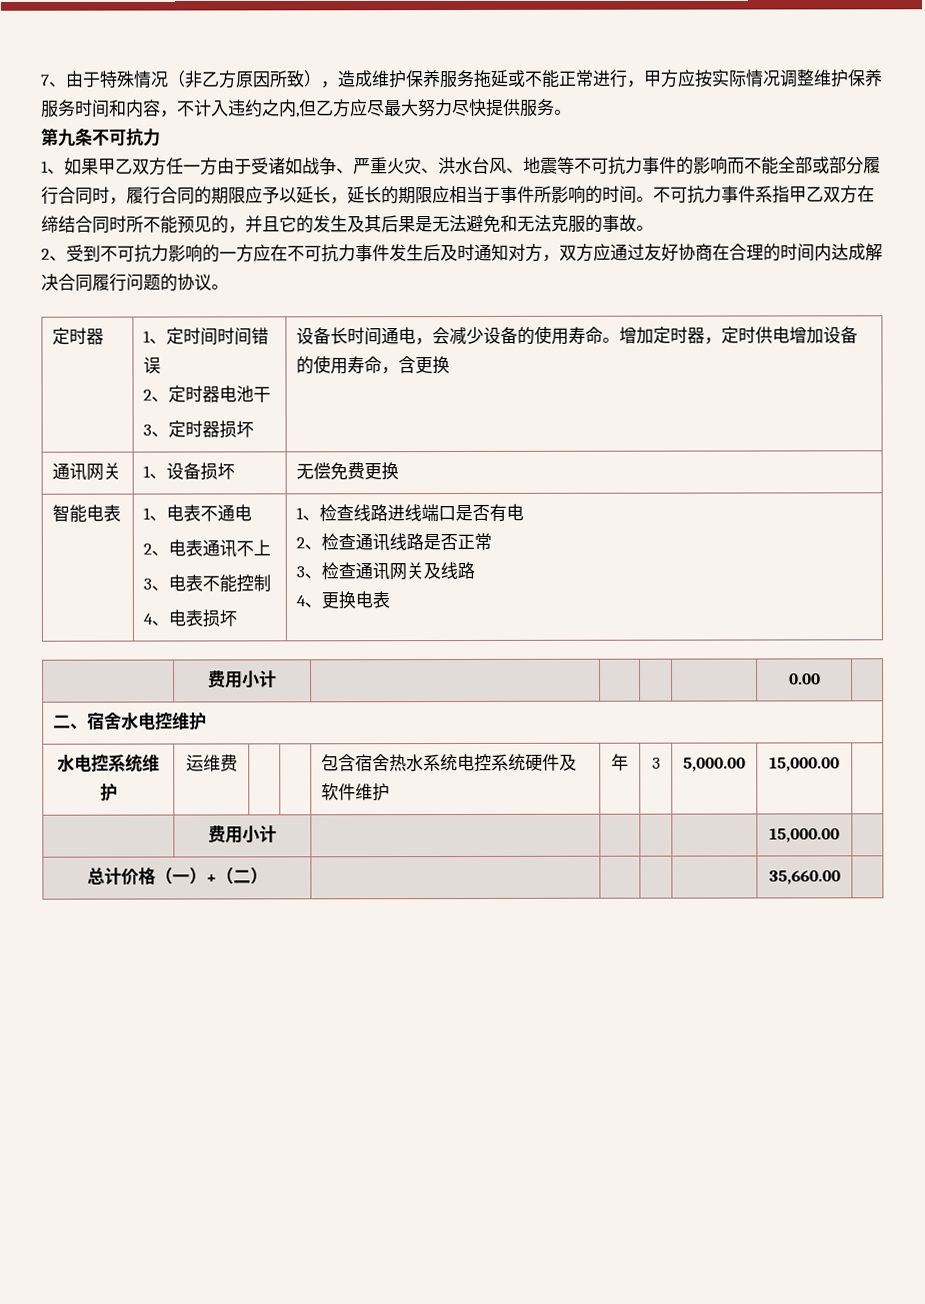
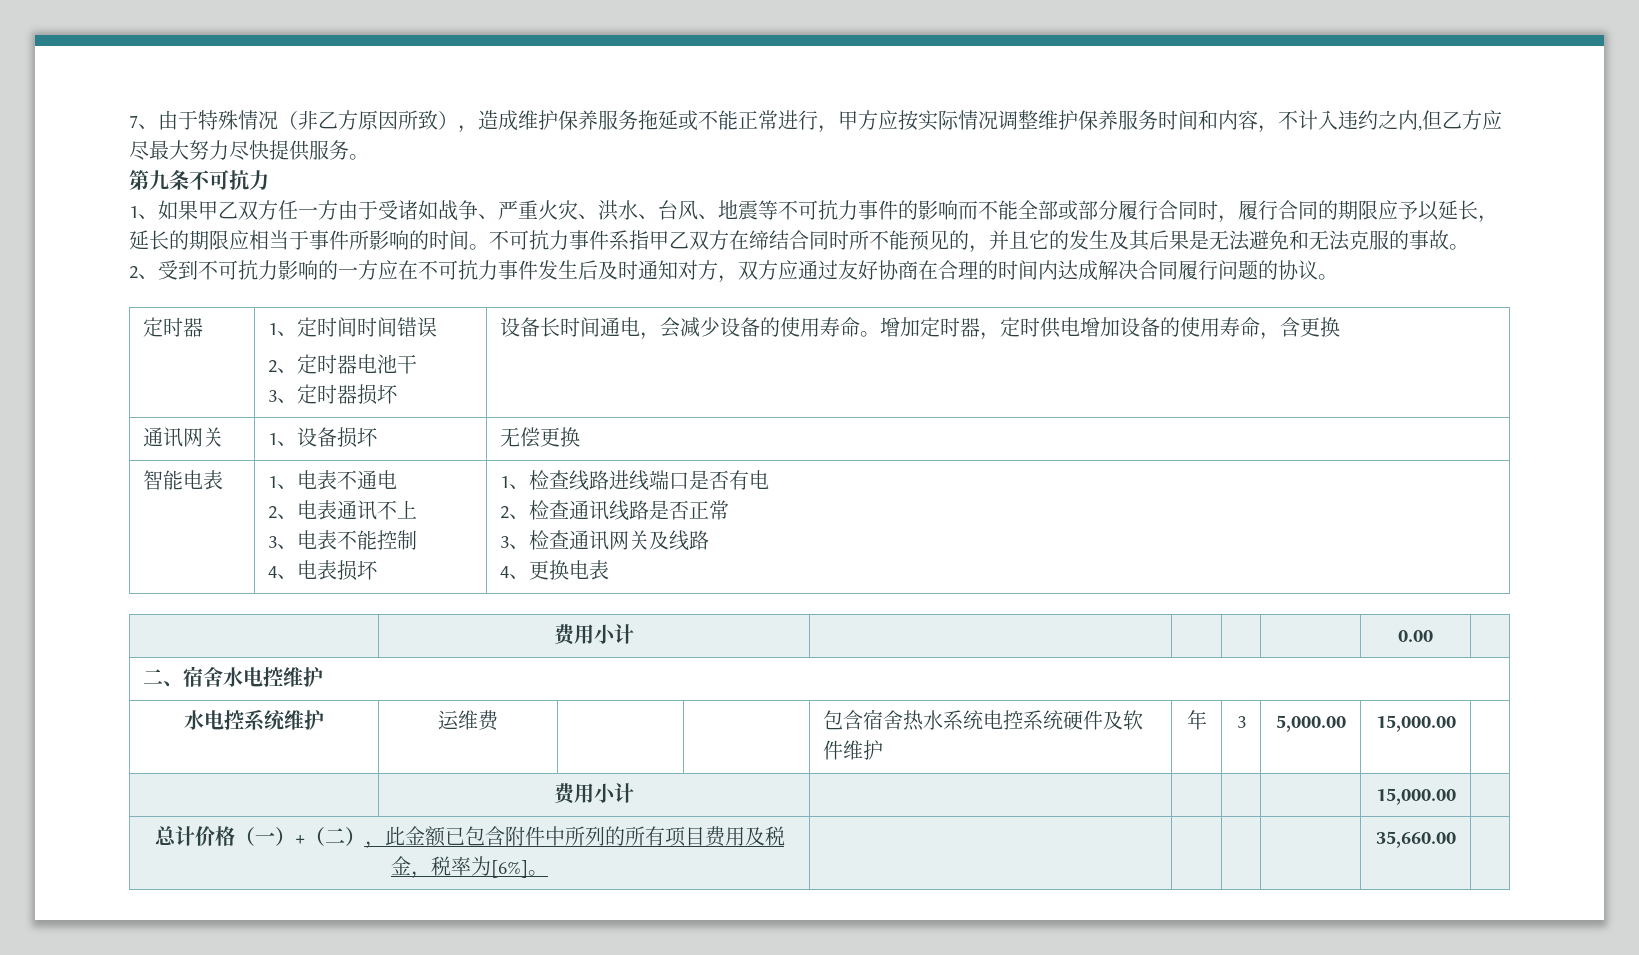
(473, 165) none -> [638,214,658,219] 、
[330,462,366,481] 免费 -> (541, 437) none
(268, 876) none -> [364,826,785,849] [391,856,548,879] ，此金额已包含附件中所列的所有项目费用及税金，税率为[6%]。

